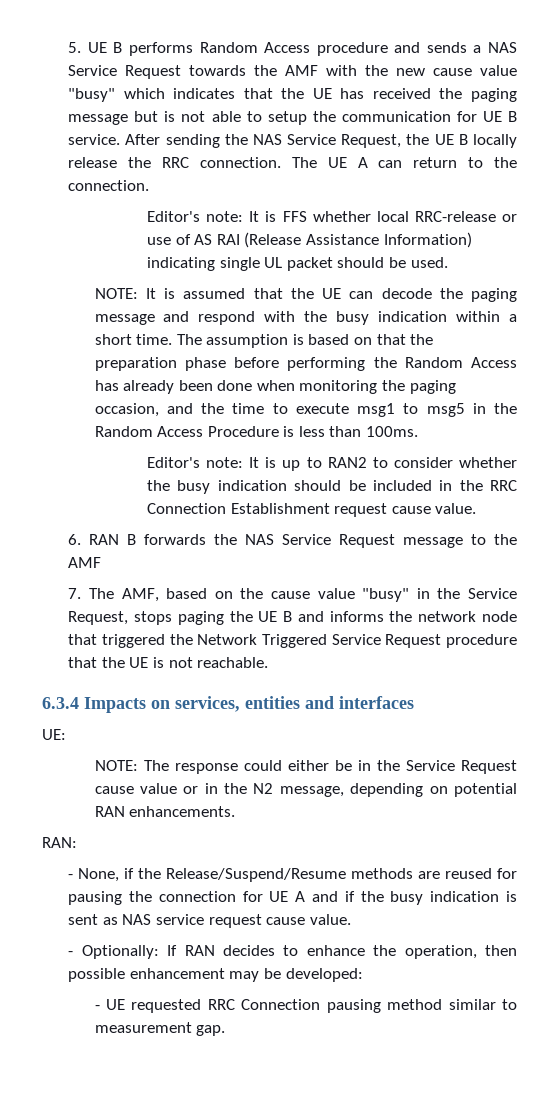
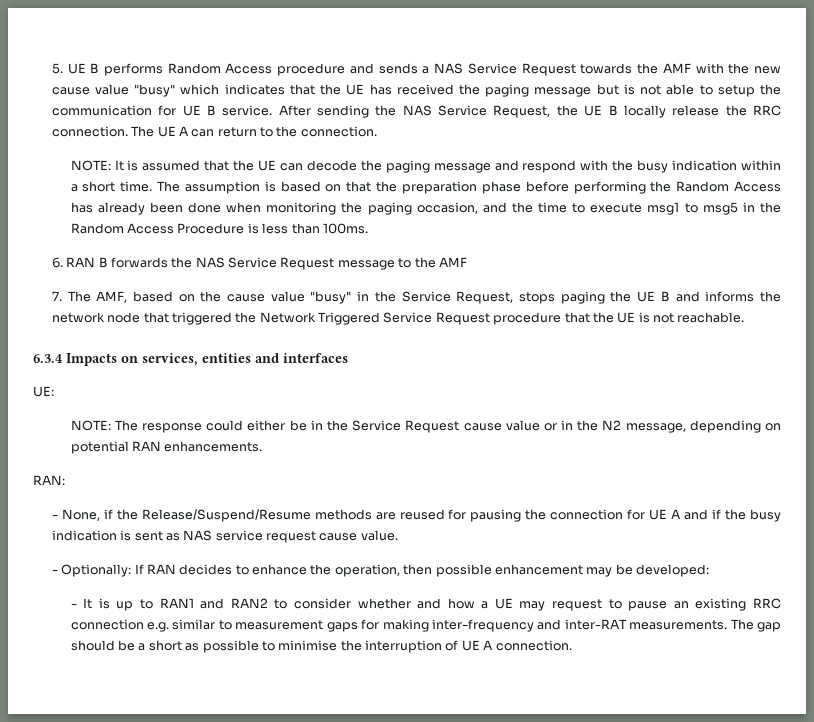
[147,211,517,222] [147,232,472,248] [147,257,448,271] // Editor's note: It is FFS whether local RRC-release or use of AS RAI (Release Assistance Information) indicating single UL packet should be used. -> (377, 131) none
[147,457,518,471] [147,480,517,494] [147,503,477,517] // Editor's note: It is up to RAN2 to consider whether the busy indication should be included in the RRC Connection Establishment request cause value. -> (368, 228) none
[105,999,517,1013] [94,1022,226,1036] UE requested RRC Connection pausing method similar to measurement gap. -> [83,598,782,611] [70,619,781,632] [70,640,572,653] It is up to RAN1 and RAN2 to consider whether and how a UE may request to pause an existing RRC connection e.g. similar to measurement gaps for making inter-frequency and inter-RAT measurements. The gap should be a short as possible to minimise the interruption of UE A connection.

